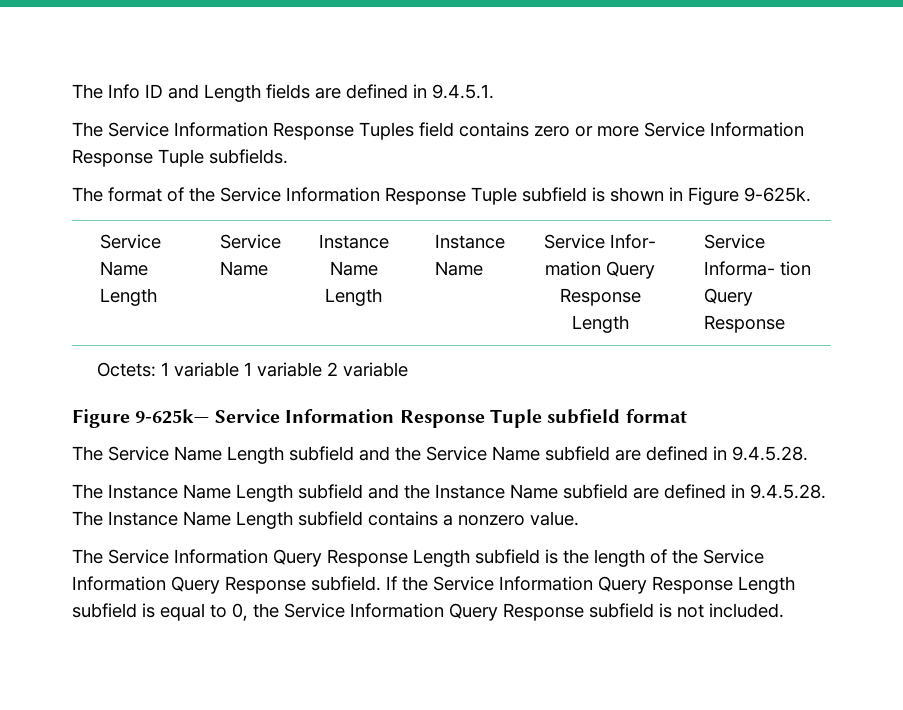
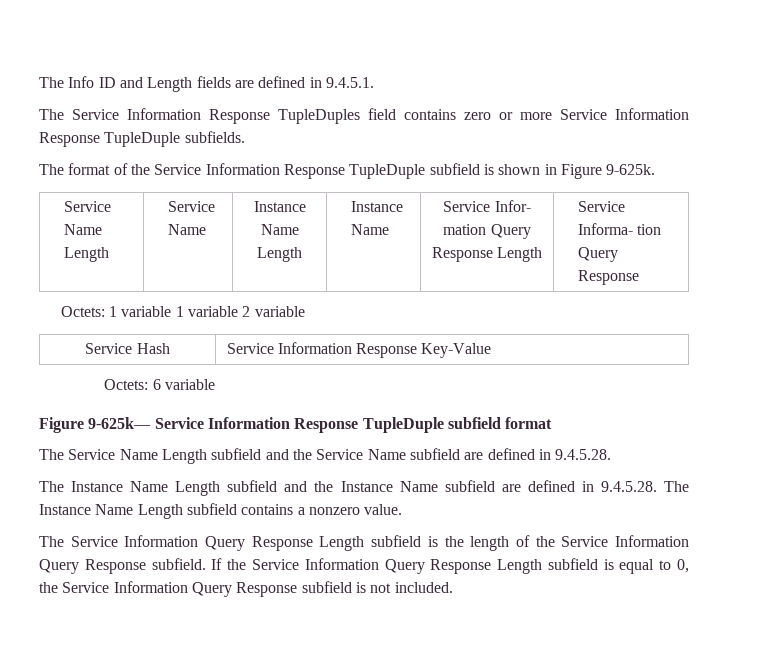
[359,122,414,140] Tuples -> [278,109,360,124] TupleDuples
[158,149,204,167] Tuple -> [104,132,181,147] TupleDuple
[471,187,517,205] Tuple -> [349,164,426,179] TupleDuple
(408, 369) none -> [85,343,170,354] [226,342,492,358] [104,379,215,390] // Service Hash | Service Information Response Key-Value // Octets: 6 variable
[490,409,542,428] Tuple -> [362,417,444,433] TupleDuple

